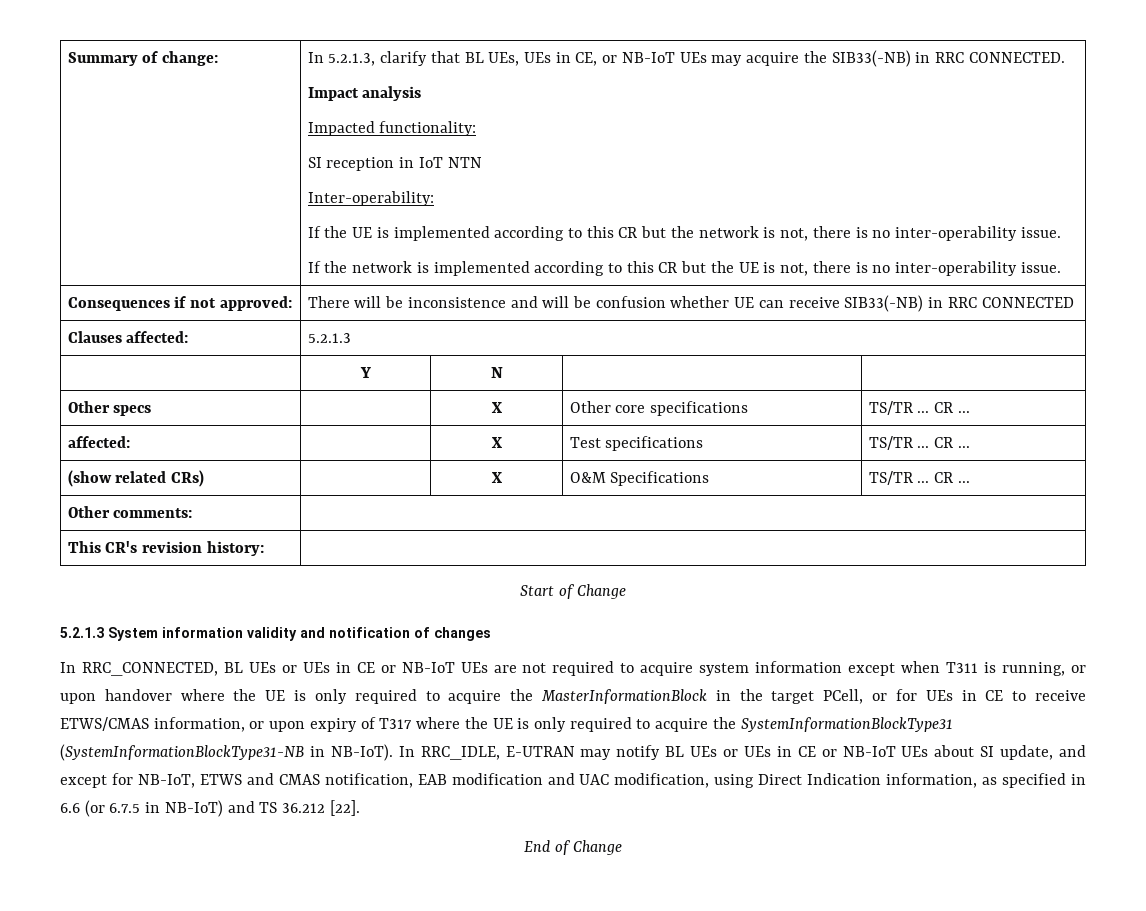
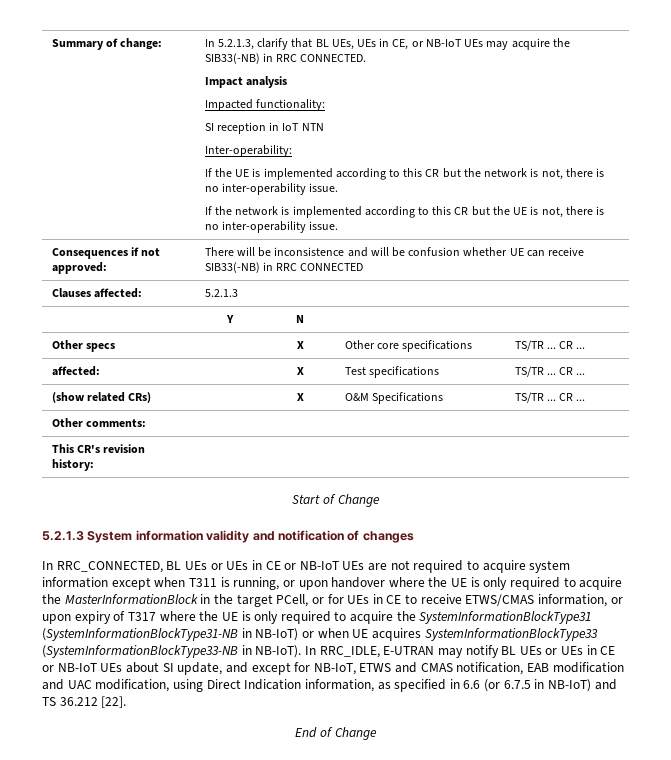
(325, 751) none -> [255,628,598,641] [42,645,252,658] NB-IoT) or when UE acquires SystemInformationBlockType33 (SystemInformationBlockType33-NB in

